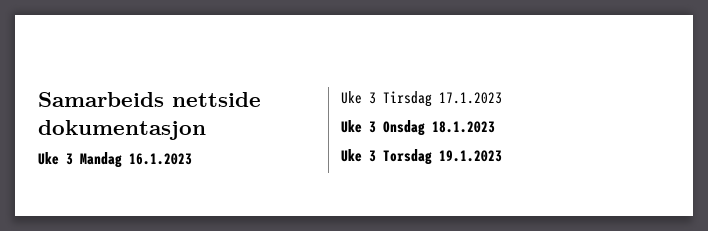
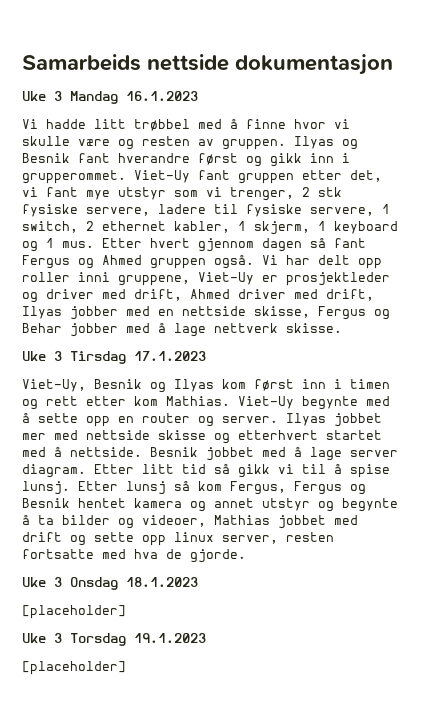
[341,91,502,107] Uke 3 Tirsdag 17.1.2023 -> [22,119,350,131] [22,136,358,150] [22,153,350,167] [22,170,382,184] [22,187,342,201] [22,204,390,217] [22,221,398,235] [22,238,366,252] [22,255,382,269] [22,272,390,286] [22,289,374,303] [22,306,390,320] [22,323,342,337] [22,351,206,364] [22,379,390,393] [22,396,390,410] [22,413,382,427] [22,430,382,444] [22,447,398,461] [22,464,390,478] [22,481,366,495] [22,498,398,512] [22,515,358,529] [22,532,334,546] [22,549,246,563] Vi hadde litt trøbbel med å finne hvor vi skulle være og resten av gruppen. Ilyas og Besnik fant hverandre først og gikk inn i grupperommet. Viet-Uy fant gruppen etter det, vi fant mye utstyr som vi trenger, 2 stk fysiske servere, ladere til fysiske servere, 1 switch, 2 ethernet kabler, 1 skjerm, 1 keyboard og 1 mus. Etter hvert gjennom dagen så fant Fergus og Ahmed gruppen også. Vi har delt opp roller inni gruppene, Viet-Uy er prosjektleder og driver med drift, Ahmed driver med drift, Ilyas jobber med en nettside skisse, Fergus og Behar jobber med å lage nettverk skisse. // Uke 3 Tirsdag 17.1.2023 // Viet-Uy, Besnik og Ilyas kom først inn i timen og rett etter kom Mathias. Viet-Uy begynte med å sette opp en router og server. Ilyas jobbet mer med nettside skisse og etterhvert startet med å nettside. Besnik jobbet med å lage server diagram. Etter litt tid så gikk vi til å spise lunsj. Etter lunsj så kom Fergus, Fergus og Besnik hentet kamera og annet utstyr og begynte å ta bilder og videoer, Mathias jobbet med drift og sette opp linux server, resten fortsatte med hva de gjorde.
(495, 127) none -> [22,605,126,619] // [placeholder]
(502, 156) none -> [22,661,126,675] // [placeholder]

